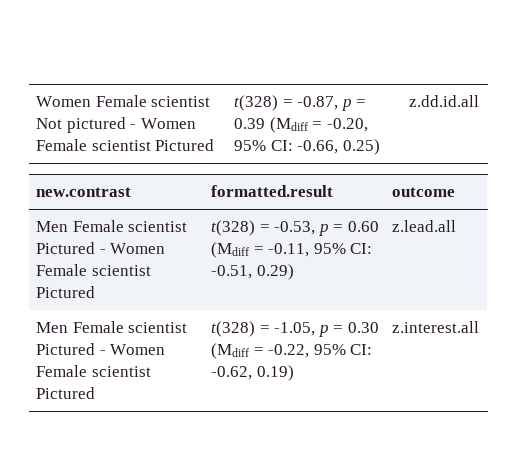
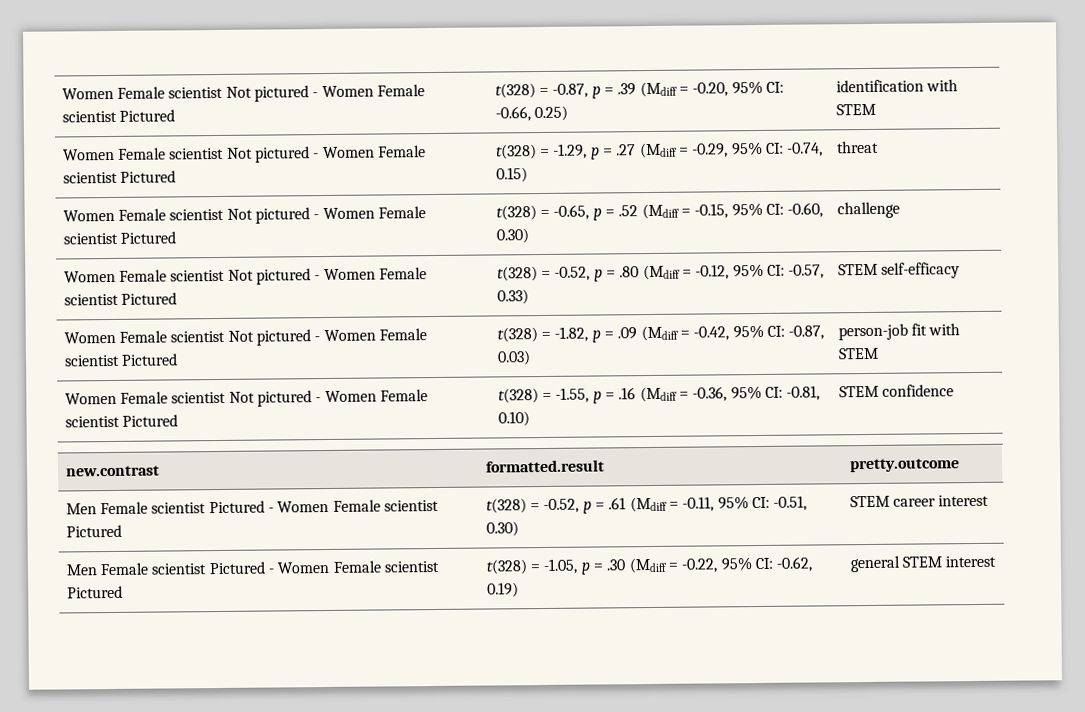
[233,118,265,129] 0.39 -> [617,83,637,96] .39
[408,95,479,107] z.dd.id.all -> [835,79,958,93] [835,103,876,116] [62,145,426,163] [62,170,176,184] [495,141,824,160] [495,167,528,183] [836,140,879,154] [62,206,426,224] [62,231,176,245] [495,202,824,221] [495,228,529,244] [836,201,900,219] [63,267,427,285] [63,292,177,306] [496,263,825,282] [496,289,529,305] [837,262,960,279] [63,328,427,346] [63,353,178,367] [496,324,825,343] [496,350,531,366] [837,323,961,341] [837,347,879,360] [64,389,428,407] [64,414,178,428] [497,385,821,404] [497,411,530,427] [838,384,954,398] identification with STEM // Women Female scientist Not pictured - Women Female scientist Pictured | t(328) = -1.29, p = .27 (Mdiff = -0.29, 95% CI: -0.74, 0.15) | threat // Women Female scientist Not pictured - Women Female scientist Pictured | t(328) = -0.65, p = .52 (Mdiff = -0.15, 95% CI: -0.60, 0.30) | challenge // Women Female scientist Not pictured - Women Female scientist Pictured | t(328) = -0.52, p = .80 (Mdiff = -0.12, 95% CI: -0.57, 0.33) | STEM self-efficacy // Women Female scientist Not pictured - Women Female scientist Pictured | t(328) = -1.82, p = .09 (Mdiff = -0.42, 95% CI: -0.87, 0.03) | person-job fit with STEM // Women Female scientist Not pictured - Women Female scientist Pictured | t(328) = -1.55, p = .16 (Mdiff = -0.36, 95% CI: -0.81, 0.10) | STEM confidence
[391,187,455,197] outcome -> [848,458,960,473] pretty.outcome
[274,221,379,236] -0.53, p = 0.60 -> [543,497,627,514] -0.52, p = .61
[256,264,294,280] [391,220,456,232] 0.29) | z.lead.all -> [485,521,519,537] [849,494,990,508] 0.30) | STEM career interest
[347,322,379,333] 0.30 -> [606,559,626,571] .30
[391,321,479,333] z.interest.all -> [849,555,997,573] general STEM interest

